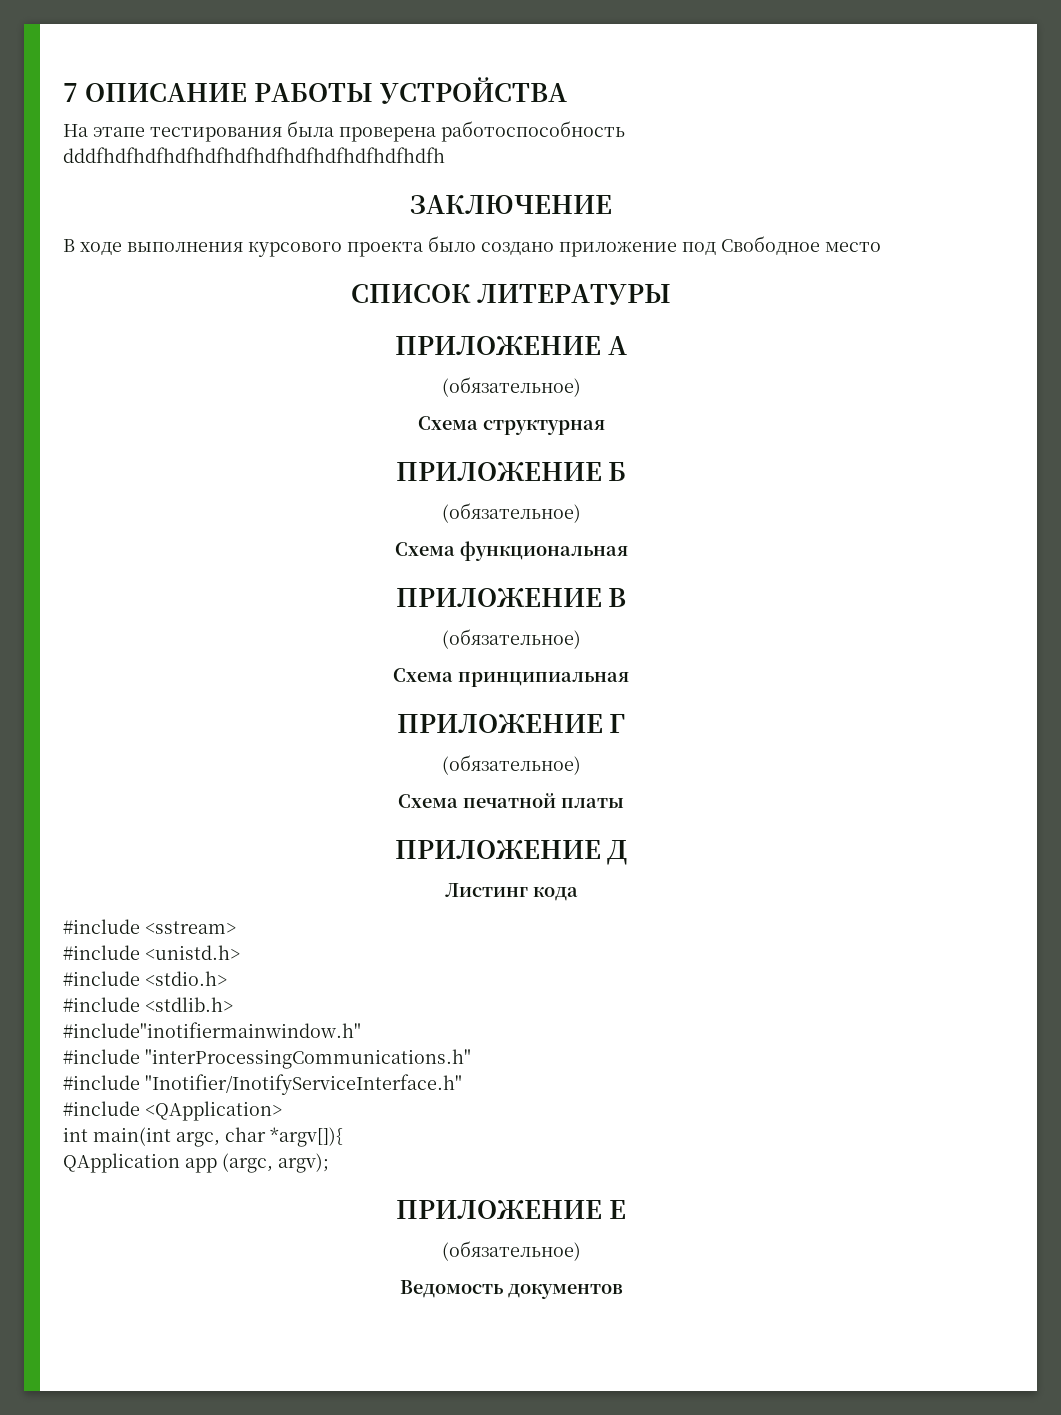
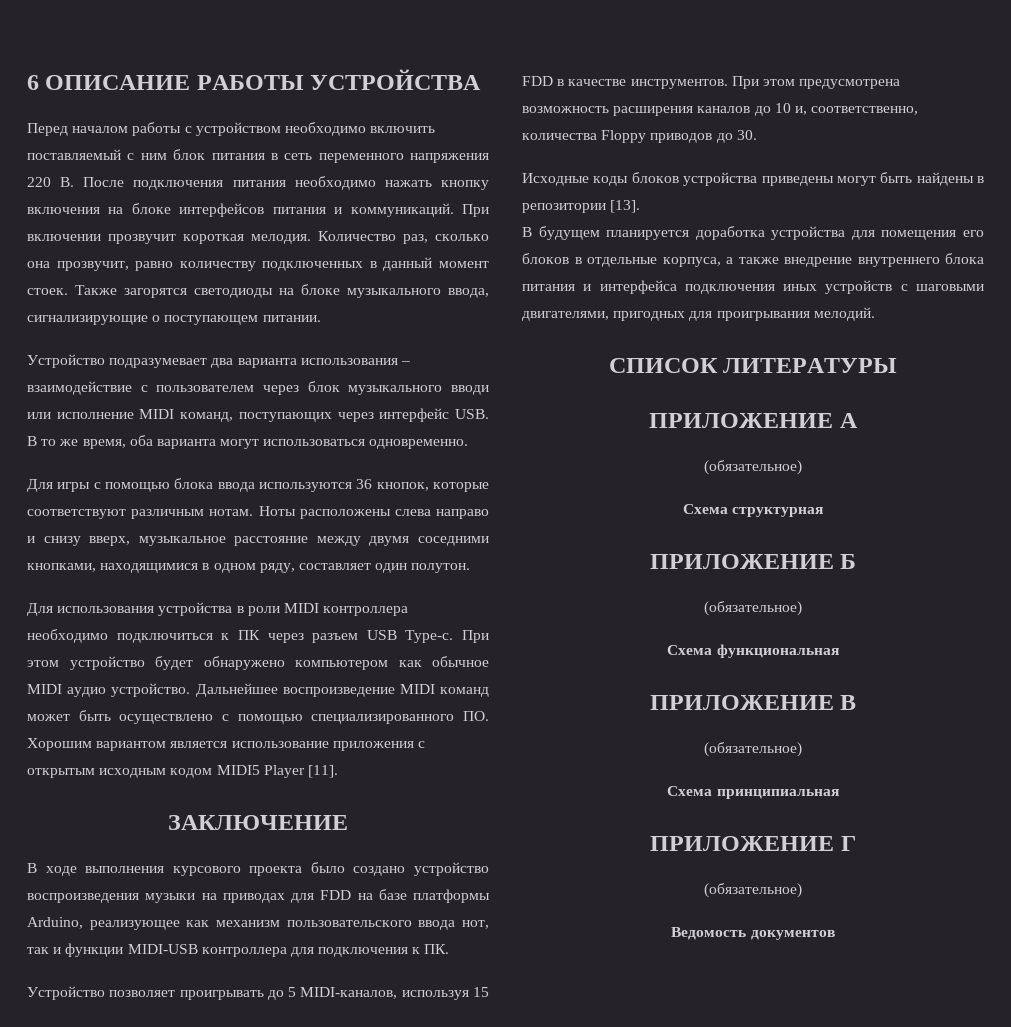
[63,83,78,102] 7 -> [27,75,39,90] 6
[63,121,625,142] [63,147,445,163] На этапе тестирования была проверена работоспособность dddfhdfhdfhdfhdfhdfhdfhdfhdfhdfhdfhdfh -> [27,122,436,136] [27,149,489,163] [27,176,490,190] [27,203,489,217] [27,231,489,244] [27,257,489,271] [27,284,489,298] [27,315,321,325] [27,354,410,368] [27,381,490,395] [27,408,490,422] [27,435,469,449] [27,478,489,492] [27,506,490,519] [27,536,489,546] [27,563,471,573] [27,602,409,616] [27,629,489,643] [27,656,489,670] [27,683,489,697] [27,710,489,724] [27,738,425,751] [27,765,338,778] Перед началом работы с устройством необходимо включить поставляемый с ним блок питания в сеть переменного напряжения 220 В. После подключения питания необходимо нажать кнопку включения на блоке интерфейсов питания и коммуникаций. При включении прозвучит короткая мелодия. Количество раз, сколько она прозвучит, равно количеству подключенных в данный момент стоек. Также загорятся светодиоды на блоке музыкального ввода, сигнализирующие о поступающем питании. // Устройство подразумевает два варианта использования – взаимодействие с пользователем через блок музыкального вводи или исполнение MIDI команд, поступающих через интерфейс USB. В то же время, оба варианта могут использоваться одновременно. // Для игры с помощью блока ввода используются 36 кнопок, которые соответствуют различным нотам. Ноты расположены слева направо и снизу вверх, музыкальное расстояние между двумя соседними кнопками, находящимися в одном ряду, составляет один полутон. // Для использования устройства в роли MIDI контроллера необходимо подключиться к ПК через разъем USB Type-c. При этом устройство будет обнаружено компьютером как обычное MIDI аудио устройство. Дальнейшее воспроизведение MIDI команд может быть осуществлено с помощью специализированного ПО. Хорошим вариантом является использование приложения с открытым исходным кодом MIDI5 Player [11].
[559,236,881,257] приложение под Свободное место -> [413,862,489,876] [27,889,490,903] [27,917,489,930] [27,943,450,957] [27,986,489,1000] [522,76,901,89] [522,103,919,116] [522,130,757,143] [522,172,984,186] [522,200,641,213] [522,226,984,240] [522,253,984,267] [522,280,984,294] [522,307,875,321] устройство воспроизведения музыки на приводах для FDD на базе платформы Arduino, реализующее как механизм пользовательского ввода нот, так и функции MIDI-USB контроллера для подключения к ПК. // Устройство позволяет проигрывать до 5 MIDI-каналов, используя 15 FDD в качестве инструментов. При этом предусмотрена возможность расширения каналов до 10 и, соответственно, количества Floppy приводов до 30. // Исходные коды блоков устройства приведены могут быть найдены в репозитории [13]. // В будущем планируется доработка устройства для помещения его блоков в отдельные корпуса, а также внедрение внутреннего блока питания и интерфейса подключения иных устройств с шаговыми двигателями, пригодных для проигрывания мелодий.
[398,793,624,808] [394,840,628,865] [444,883,578,901] [63,919,236,934] [63,945,240,960] [63,971,227,986] [63,997,233,1012] [63,1022,361,1038] [63,1049,471,1069] [63,1074,462,1095] [63,1101,282,1121] [63,1127,343,1147] [63,1153,329,1173] [396,1200,626,1219] [441,1241,581,1261] // Схема печатной платы // ПРИЛОЖЕНИЕ Д // Листинг кода // #include <sstream> // #include <unistd.h> // #include <stdio.h> // #include <stdlib.h> // #include"inotifiermainwindow.h" // #include "interProcessingCommunications.h" // #include "Inotifier/InotifyServiceInterface.h" // #include <QApplication> // int main(int argc, char *argv[]){ // QApplication app (argc, argv); // ПРИЛОЖЕНИЕ Е // (обязательное) -> (802, 890) none

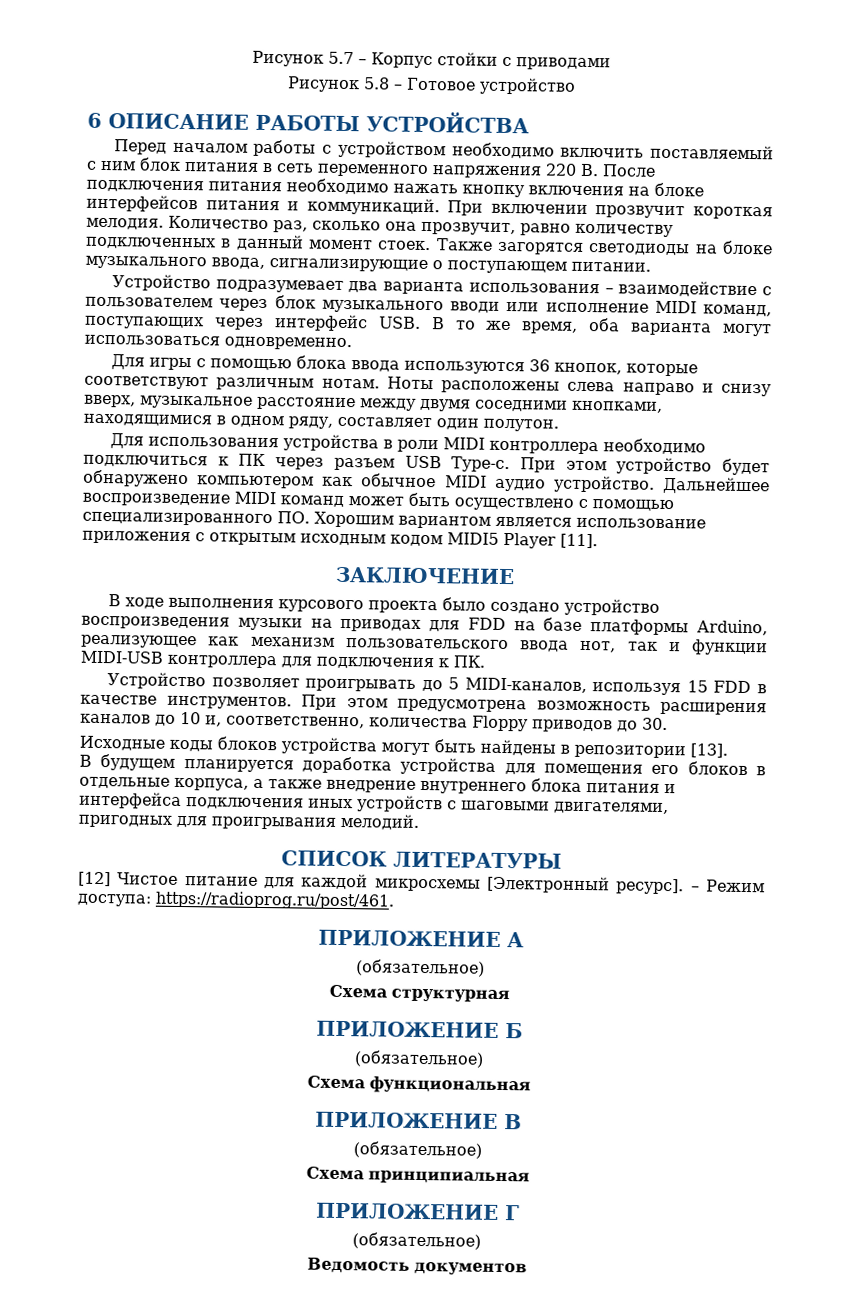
(27, 82) none -> [252,50,611,71] [286,76,576,95] Рисунок 5.7 – Корпус стойки с приводами // Рисунок 5.8 – Готовое устройство //
[761,176,834,186] приведены -> (377, 746) none
(898, 365) none -> [78,871,766,895] [77,890,395,910] // [12] Чистое питание для каждой микросхемы [Электронный ресурс]. – Режим доступа: https://radioprog.ru/post/461.

